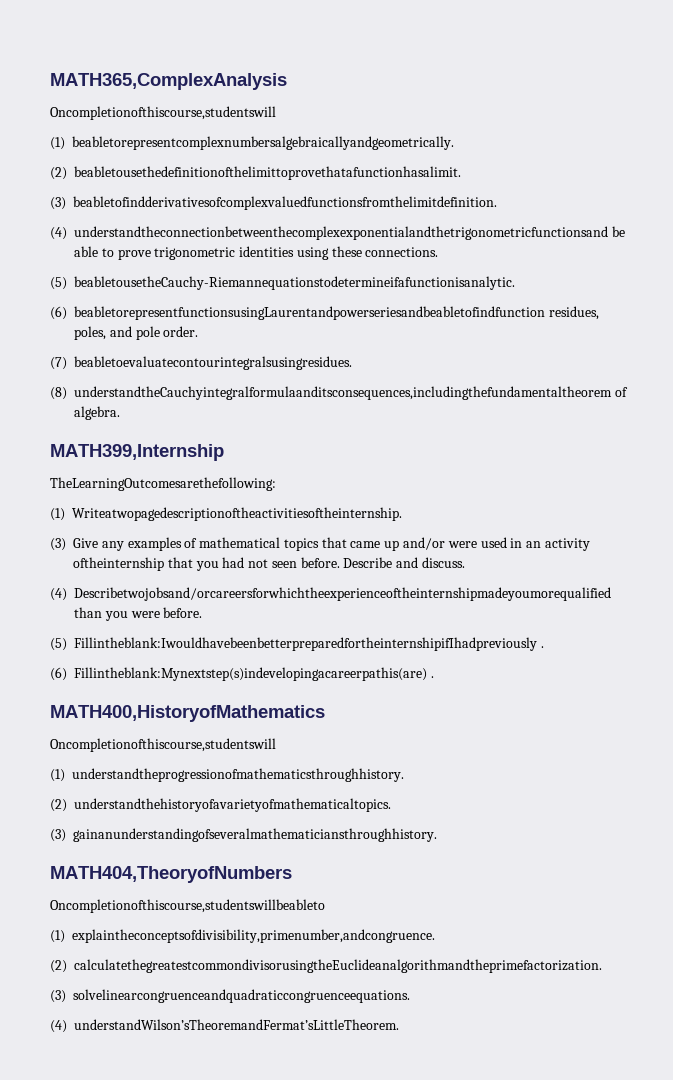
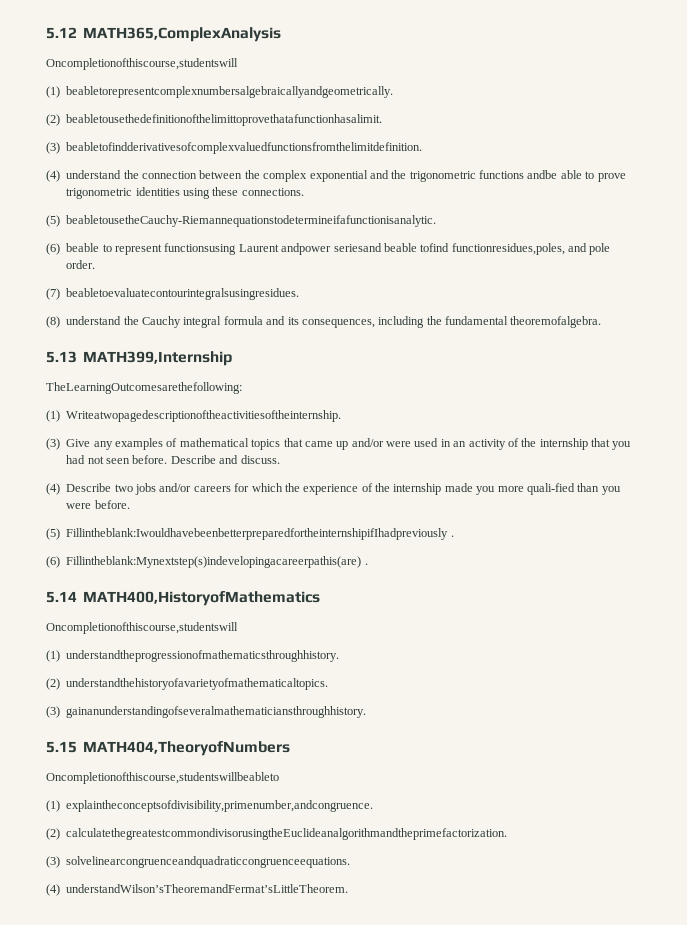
(50, 81) none -> [46,27,77,39] 5.12
[74,226,625,240] understandtheconnectionbetweenthecomplexexponentialandthetrigonometricfunctionsand be -> [66,170,558,182] understand the connection between the complex exponential and the trigonometric functions andbe
[74,306,599,320] [74,326,106,340] beabletorepresentfunctionsusingLaurentandpowerseriesandbeabletofindfunction residues, poles, -> [66,243,565,255] beable to represent functionsusing Laurent andpower seriesand beable tofind functionresidues,poles,
[74,386,628,400] [74,406,120,420] understandtheCauchyintegralformulaanditsconsequences,includingthefundamentaltheorem of algebra. // -> [66,316,602,328] [46,351,77,363] understand the Cauchy integral formula and its consequences, including the fundamental theoremofalgebra. // 5.13
[73,557,164,571] oftheinternship -> [507,438,588,450] of the internship
[74,587,611,601] Describetwojobsand/orcareersforwhichtheexperienceoftheinternshipmadeyoumorequalified -> [66,483,575,495] Describe two jobs and/or careers for which the experience of the internship made you more quali-fied
(434, 677) none -> [46,591,77,603] 5.14
(437, 835) none -> [46,741,77,753] 5.15

